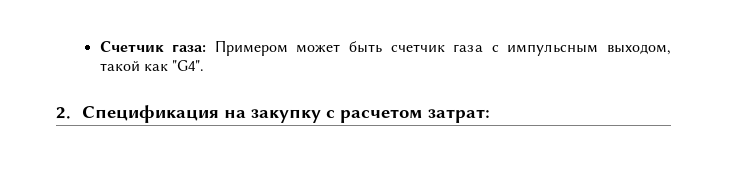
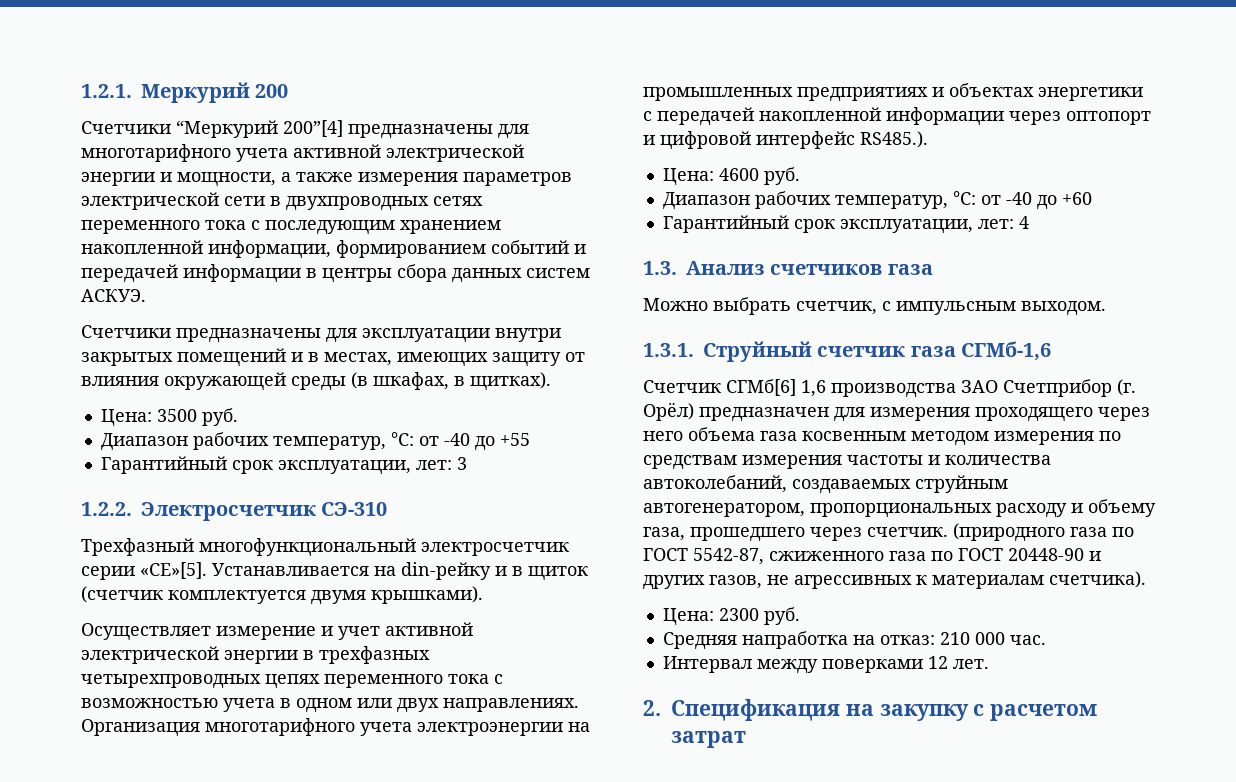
[99,40,671,56] [99,60,205,71] Счетчик газа: Примером может быть счетчик газа с импульсным выходом, такой как "G4". -> [81,82,289,103] [81,120,529,139] [81,144,524,162] [81,172,572,187] [81,192,483,211] [81,220,501,235] [81,240,586,259] [81,264,590,283] [81,289,146,302] [81,325,561,343] [81,348,585,367] [81,372,551,391] [100,408,238,427] [100,432,530,451] [100,456,467,475] [81,502,388,521] [81,538,569,557] [81,562,588,581] [81,586,483,605] [81,622,473,641] [81,646,430,664] [81,674,503,689] [81,698,579,713] [81,718,590,737] [643,83,1143,102] [643,107,1151,126] [643,131,928,150] [662,167,800,186] [662,191,1092,210] [662,215,1029,234] [643,261,933,275] [643,297,1106,316] [643,341,1052,362] [643,379,1136,398] [643,402,1150,422] [643,427,1121,446] [643,455,1051,470] [643,475,1008,494] [643,499,1156,518] [643,523,1134,542] [643,548,1101,565] [643,571,1146,590] [662,607,800,626] [662,631,1046,650] [662,656,989,674] 1.2.1. Меркурий 200 // Счетчики “Меркурий 200”[4] предназначены для многотарифного учета активной электрической энергии и мощности, а также измерения параметров электрической сети в двухпроводных сетях переменного тока с последующим хранением накопленной информации, формированием событий и передачей информации в центры сбора данных систем АСКУЭ. // Счетчики предназначены для эксплуатации внутри закрытых помещений и в местах, имеющих защиту от влияния окружающей среды (в шкафах, в щитках). // Цена: 3500 руб. // Диапазон рабочих температур, °С: от -40 до +55 // Гарантийный срок эксплуатации, лет: 3 // 1.2.2. Электросчетчик СЭ-310 // Трехфазный многофункциональный электросчетчик серии «СЕ»[5]. Устанавливается на din-рейку и в щиток (счетчик комплектуется двумя крышками). // Осуществляет измерение и учет активной электрической энергии в трехфазных четырехпроводных цепях переменного тока с возможностью учета в одном или двух направлениях. Организация многотарифного учета электроэнергии на промышленных предприятиях и объектах энергетики с передачей накопленной информации через оптопорт и цифровой интерфейс RS485.). // Цена: 4600 руб. // Диапазон рабочих температур, °С: от -40 до +60 // Гарантийный срок эксплуатации, лет: 4 // 1.3. Анализ счетчиков газа // Можно выбрать счетчик, с импульсным выходом. // 1.3.1. Струйный счетчик газа СГМб-1,6 // Счетчик СГМб[6] 1,6 производства ЗАО Счетприбор (г. Орёл) предназначен для измерения проходящего через него объема газа косвенным методом измерения по средствам измерения частоты и количества автоколебаний, создаваемых струйным автогенератором, пропорциональных расходу и объему газа, прошедшего через счетчик. (природного газа по ГОСТ 5542-87, сжиженного газа по ГОСТ 20448-90 и других газов, не агрессивных к материалам счетчика). // Цена: 2300 руб. // Средняя напработка на отказ: 210 000 час. // Интервал между поверками 12 лет.
[428,109,491,123] затрат: -> [671,731,747,748] затрат

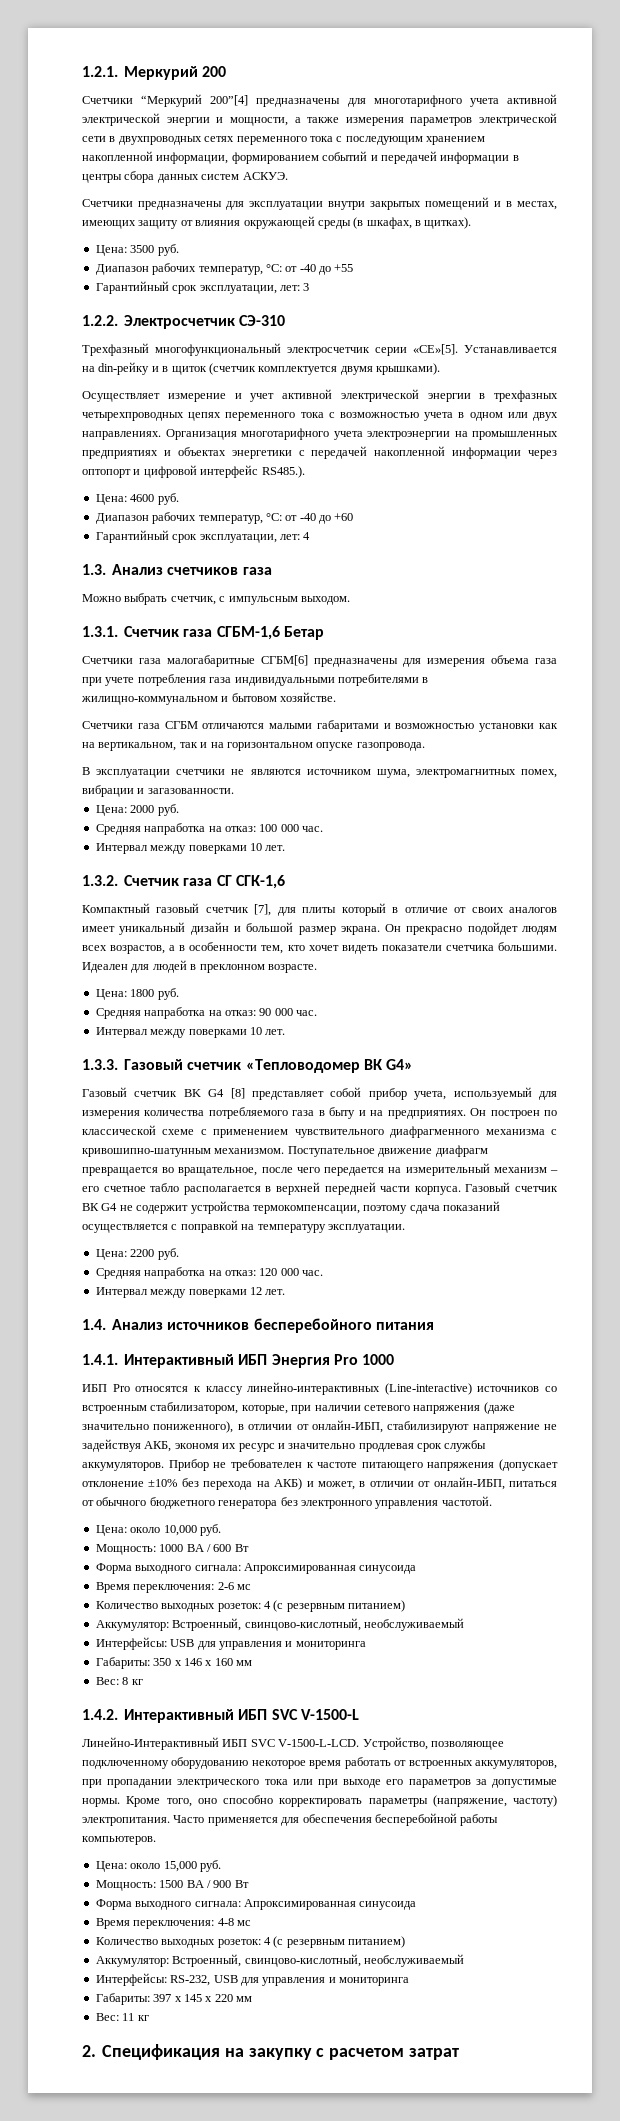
[703,341,1052,362] [643,379,1136,398] [643,402,1150,422] [643,427,1121,446] [643,455,1051,470] [643,475,1008,494] [643,499,1156,518] [643,523,1134,542] [643,548,1101,565] [643,571,1146,590] [662,607,800,626] [662,631,970,650] Струйный счетчик газа СГМб-1,6 // Счетчик СГМб[6] 1,6 производства ЗАО Счетприбор (г. Орёл) предназначен для измерения проходящего через него объема газа косвенным методом измерения по средствам измерения частоты и количества автоколебаний, создаваемых струйным автогенератором, пропорциональных расходу и объему газа, прошедшего через счетчик. (природного газа по ГОСТ 5542-87, сжиженного газа по ГОСТ 20448-90 и других газов, не агрессивных к материалам счетчика). // Цена: 2300 руб. // Средняя напработка на отказ: 210 -> [124,626,324,640] [82,655,557,667] [82,674,429,686] [81,692,337,705] [82,720,558,732] [82,742,425,751] [82,767,557,778] [82,785,234,797] [95,804,179,816] [95,823,323,835] [95,843,286,854] [82,875,285,889] [82,903,557,916] [82,922,557,935] [82,942,557,954] [82,960,317,973] [95,988,179,1000] [95,1007,317,1019] [95,1027,286,1038] [82,1059,413,1073] [82,1087,557,1100] [82,1107,557,1119] [82,1125,557,1138] [82,1145,488,1157] [82,1163,558,1176] [82,1182,559,1195] [82,1201,500,1214] [82,1220,405,1233] [95,1248,179,1260] [95,1267,278,1279] Счетчик газа СГБМ-1,6 Бетар // Счетчики газа малогабаритные СГБМ[6] предназначены для измерения объема газа при учете потребления газа индивидуальными потребителями в жилищно-коммунальном и бытовом хозяйстве. // Счетчики газа СГБМ отличаются малыми габаритами и возможностью установки как на вертикальном, так и на горизонтальном опуске газопровода. // В эксплуатации счетчики не являются источником шума, электромагнитных помех, вибрации и загазованности. // Цена: 2000 руб. // Средняя напработка на отказ: 100 000 час. // Интервал между поверками 10 лет. // 1.3.2. Счетчик газа СГ СГК-1,6 // Компактный газовый счетчик [7], для плиты который в отличие от своих аналогов имеет уникальный дизайн и большой размер экрана. Он прекрасно подойдет людям всех возрастов, а в особенности тем, кто хочет видеть показатели счетчика большими. Идеален для людей в преклонном возрасте. // Цена: 1800 руб. // Средняя напработка на отказ: 90 000 час. // Интервал между поверками 10 лет. // 1.3.3. Газовый счетчик «Тепловодомер ВК G4» // Газовый счетчик BK G4 [8] представляет собой прибор учета, используемый для измерения количества потребляемого газа в быту и на предприятиях. Он построен по классической схеме с применением чувствительного диафрагменного механизма с кривошипно-шатунным механизмом. Поступательное движение диафрагм превращается во вращательное, после чего передается на измерительный механизм – его счетное табло располагается в верхней передней части корпуса. Газовый счетчик ВК G4 не содержит устройства термокомпенсации, поэтому сдача показаний осуществляется с поправкой на температуру эксплуатации. // Цена: 2200 руб. // Средняя напработка на отказ: 120
(989, 664) none -> [82,1318,434,1333] [82,1354,394,1368] [82,1382,557,1395] [82,1402,515,1414] [82,1420,557,1433] [82,1439,487,1452] [82,1459,558,1471] [82,1477,557,1490] [82,1496,492,1509] [95,1524,221,1536] [95,1544,249,1555] [95,1563,417,1574] [95,1582,251,1593] [95,1600,405,1612] [95,1618,464,1631] [95,1637,366,1650] [95,1657,252,1669] [95,1677,143,1685] [82,1709,359,1723] [82,1737,504,1750] [82,1757,557,1769] [82,1779,557,1788] [82,1795,557,1807] [82,1813,499,1826] [82,1836,156,1845] [95,1860,221,1872] [95,1880,249,1891] [95,1899,417,1910] [95,1918,251,1929] [95,1936,405,1948] [95,1954,464,1967] [95,1973,409,1986] [95,1993,252,2005] [95,2013,149,2021] // 1.4. Анализ источников бесперебойного питания // 1.4.1. Интерактивный ИБП Энергия Pro 1000 // ИБП Pro относятся к классу линейно-интерактивных (Line-interactive) источников со встроенным стабилизатором, которые, при наличии сетевого напряжения (даже значительно пониженного), в отличии от онлайн-ИБП, стабилизируют напряжение не задействуя АКБ, экономя их ресурс и значительно продлевая срок службы аккумуляторов. Прибор не требователен к частоте питающего напряжения (допускает отклонение ±10% без перехода на АКБ) и может, в отличии от онлайн-ИБП, питаться от обычного бюджетного генератора без электронного управления частотой. // Цена: около 10,000 руб. // Мощность: 1000 ВА / 600 Вт // Форма выходного сигнала: Апроксимированная синусоида // Время переключения: 2-6 мс // Количество выходных розеток: 4 (с резервным питанием) // Аккумулятор: Встроенный, свинцово-кислотный, необслуживаемый // Интерфейсы: USB для управления и мониторинга // Габариты: 350 x 146 x 160 мм // Вес: 8 кг // 1.4.2. Интерактивный ИБП SVC V-1500-L // Линейно-Интерактивный ИБП SVC V-1500-L-LCD. Устройство, позволяющее подключенному оборудованию некоторое время работать от встроенных аккумуляторов, при пропадании электрического тока или при выходе его параметров за допустимые нормы. Кроме того, оно способно корректировать параметры (напряжение, частоту) электропитания. Часто применяется для обеспечения бесперебойной работы компьютеров. // Цена: около 15,000 руб. // Мощность: 1500 ВА / 900 Вт // Форма выходного сигнала: Апроксимированная синусоида // Время переключения: 4-8 мс // Количество выходных розеток: 4 (с резервным питанием) // Аккумулятор: Встроенный, свинцово-кислотный, необслуживаемый // Интерфейсы: RS-232, USB для управления и мониторинга // Габариты: 397 x 145 x 220 мм // Вес: 11 кг

